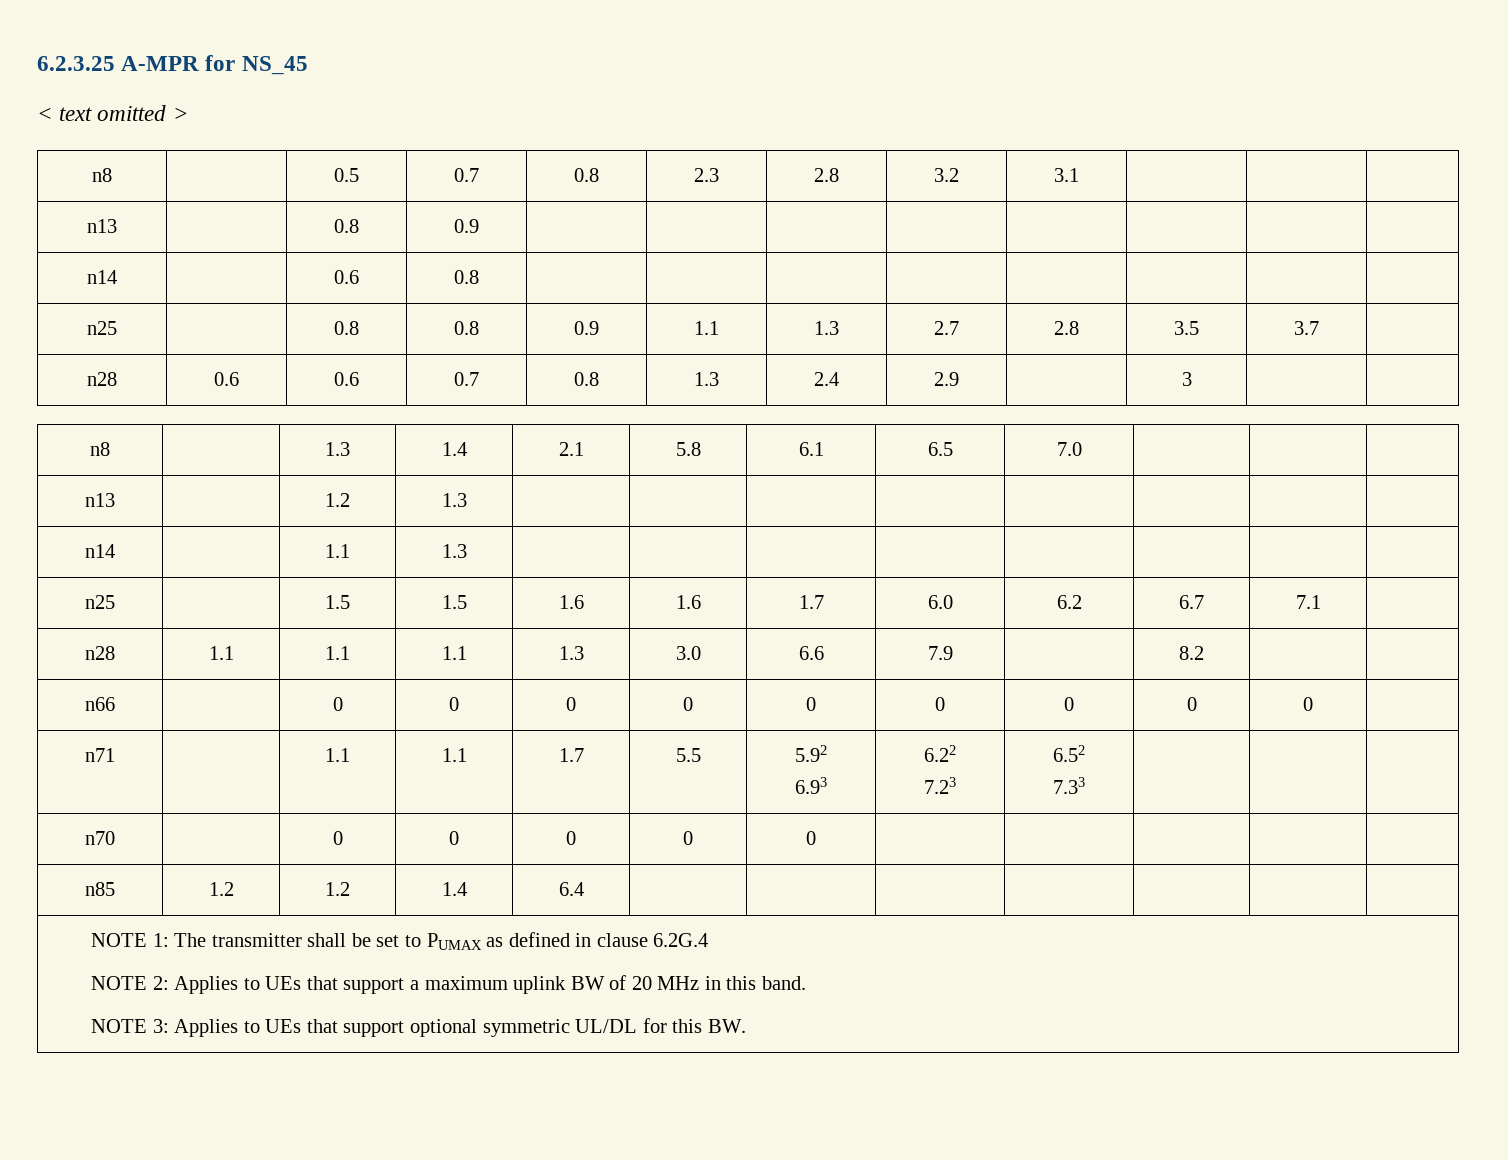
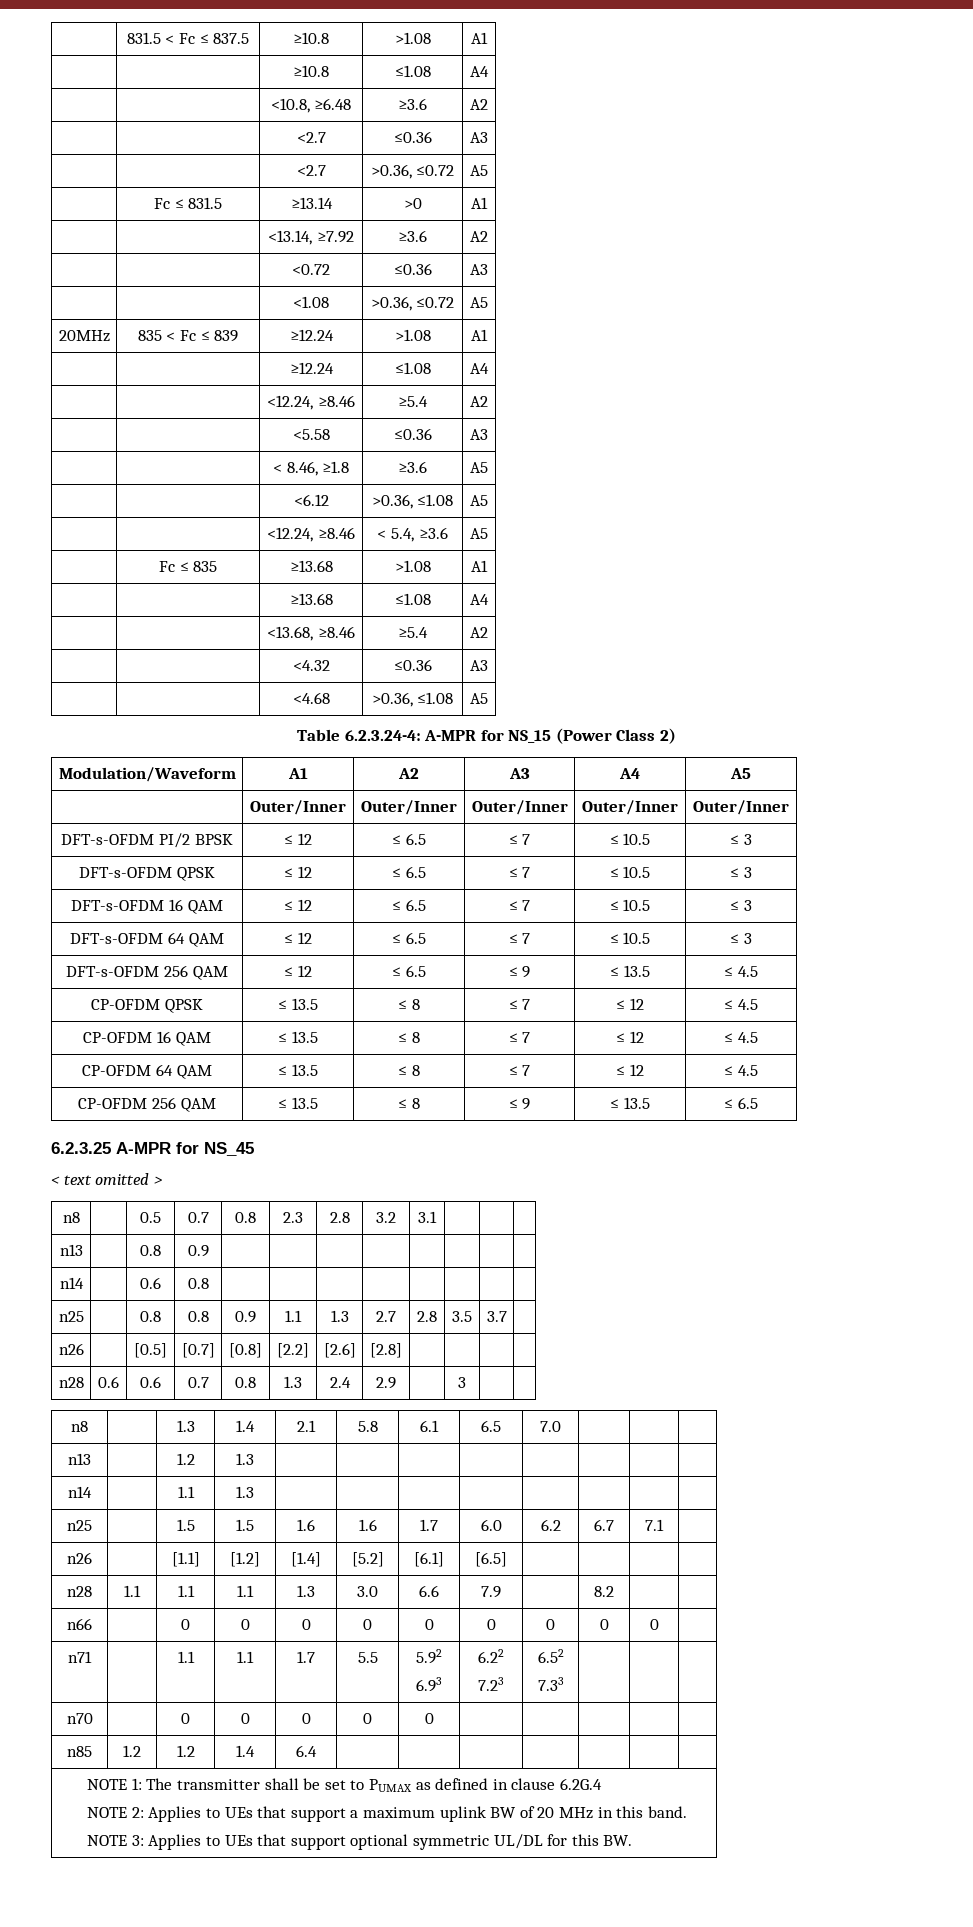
(37, 63) none -> [126,32,250,44] [293,32,329,44] [394,32,431,44] [471,32,488,44] [293,65,329,77] [394,65,431,77] [470,66,489,77] [270,98,352,113] [398,98,427,110] [470,99,488,110] [296,132,326,143] [393,131,432,143] [470,132,488,143] [296,165,326,176] [370,164,455,179] [470,165,488,176] [153,197,223,209] [290,197,333,209] [403,198,422,209] [471,197,488,209] [268,230,354,245] [398,230,427,242] [470,231,488,242] [292,264,330,275] [393,263,432,275] [470,264,488,275] [293,296,329,308] [370,296,455,311] [470,297,488,308] [58,330,110,342] [137,330,239,342] [289,329,334,341] [394,329,431,341] [471,329,488,341] [289,362,334,374] [394,362,431,374] [470,363,489,374] [267,395,355,410] [398,396,428,407] [470,396,488,407] [292,429,330,440] [393,428,432,440] [470,429,488,440] [272,461,350,476] [398,461,427,473] [470,462,488,473] [293,494,329,506] [371,494,454,509] [470,495,488,506] [267,527,355,542] [377,527,448,542] [470,528,488,539] [158,561,218,572] [289,560,333,572] [394,560,431,572] [471,560,488,572] [289,593,333,605] [394,593,431,605] [470,594,489,605] [267,626,355,641] [398,627,428,638] [470,627,488,638] [292,660,330,671] [393,659,432,671] [470,660,488,671] [292,692,330,704] [371,692,454,707] [470,693,488,704] [296,728,677,744] [58,767,236,782] [287,768,308,779] [398,768,419,779] [508,768,530,779] [619,768,640,779] [730,768,751,779] [250,800,346,815] [361,800,457,815] [471,800,568,815] [582,800,678,815] [693,800,789,815] [61,833,233,848] [284,833,312,845] [392,833,426,845] [508,834,531,845] [609,833,651,845] [730,834,752,845] [79,867,215,881] [284,866,312,878] [392,866,426,878] [508,867,531,878] [609,866,651,878] [730,867,752,878] [71,899,223,914] [284,899,312,911] [392,899,426,911] [508,900,531,911] [609,899,651,911] [730,900,752,911] [70,932,224,947] [284,932,312,944] [392,932,426,944] [508,933,531,944] [609,932,651,944] [730,933,752,944] [66,965,228,980] [284,965,312,977] [392,965,426,977] [508,966,531,978] [610,965,650,977] [724,966,758,977] [91,999,203,1013] [278,998,318,1010] [398,999,420,1010] [508,999,531,1010] [616,998,644,1010] [724,999,758,1010] [83,1031,211,1046] [278,1031,318,1043] [398,1032,420,1043] [508,1032,531,1043] [616,1031,644,1043] [724,1032,758,1043] [82,1064,212,1079] [278,1064,318,1076] [398,1065,420,1076] [508,1065,531,1076] [616,1064,644,1076] [724,1065,758,1076] [78,1097,216,1112] [278,1097,318,1109] [398,1098,420,1109] [508,1098,531,1110] [610,1097,650,1109] [724,1097,758,1109] | 831.5 < Fc ≤ 837.5 | ≥10.8 | >1.08 | A1 // | | ≥10.8 | ≤1.08 | A4 // | | <10.8, ≥6.48 | ≥3.6 | A2 // | | <2.7 | ≤0.36 | A3 // | | <2.7 | >0.36, ≤0.72 | A5 // | Fc ≤ 831.5 | ≥13.14 | >0 | A1 // | | <13.14, ≥7.92 | ≥3.6 | A2 // | | <0.72 | ≤0.36 | A3 // | | <1.08 | >0.36, ≤0.72 | A5 // 20MHz | 835 < Fc ≤ 839 | ≥12.24 | >1.08 | A1 // | | ≥12.24 | ≤1.08 | A4 // | | <12.24, ≥8.46 | ≥5.4 | A2 // | | <5.58 | ≤0.36 | A3 // | | < 8.46, ≥1.8 | ≥3.6 | A5 // | | <6.12 | >0.36, ≤1.08 | A5 // | | <12.24, ≥8.46 | < 5.4, ≥3.6 | A5 // | Fc ≤ 835 | ≥13.68 | >1.08 | A1 // | | ≥13.68 | ≤1.08 | A4 // | | <13.68, ≥8.46 | ≥5.4 | A2 // | | <4.32 | ≤0.36 | A3 // | | <4.68 | >0.36, ≤1.08 | A5 // Table 6.2.3.24-4: A-MPR for NS_15 (Power Class 2) // Modulation/Waveform | A1 | A2 | A3 | A4 | A5 // | Outer/Inner | Outer/Inner | Outer/Inner | Outer/Inner | Outer/Inner // DFT-s-OFDM PI/2 BPSK | ≤ 12 | ≤ 6.5 | ≤ 7 | ≤ 10.5 | ≤ 3 // DFT-s-OFDM QPSK | ≤ 12 | ≤ 6.5 | ≤ 7 | ≤ 10.5 | ≤ 3 // DFT-s-OFDM 16 QAM | ≤ 12 | ≤ 6.5 | ≤ 7 | ≤ 10.5 | ≤ 3 // DFT-s-OFDM 64 QAM | ≤ 12 | ≤ 6.5 | ≤ 7 | ≤ 10.5 | ≤ 3 // DFT-s-OFDM 256 QAM | ≤ 12 | ≤ 6.5 | ≤ 9 | ≤ 13.5 | ≤ 4.5 // CP-OFDM QPSK | ≤ 13.5 | ≤ 8 | ≤ 7 | ≤ 12 | ≤ 4.5 // CP-OFDM 16 QAM | ≤ 13.5 | ≤ 8 | ≤ 7 | ≤ 12 | ≤ 4.5 // CP-OFDM 64 QAM | ≤ 13.5 | ≤ 8 | ≤ 7 | ≤ 12 | ≤ 4.5 // CP-OFDM 256 QAM | ≤ 13.5 | ≤ 8 | ≤ 9 | ≤ 13.5 | ≤ 6.5 //
(1319, 328) none -> [58,1343,84,1355] [134,1343,167,1358] [181,1343,215,1358] [229,1343,262,1358] [277,1343,309,1358] [323,1343,356,1358] [370,1343,402,1358] // n26 | | [0.5] | [0.7] | [0.8] | [2.2] | [2.6] | [2.8] | | | |
(1321, 602) none -> [67,1552,92,1564] [171,1552,200,1567] [230,1552,260,1567] [291,1552,321,1567] [351,1552,384,1567] [414,1552,444,1567] [475,1552,507,1567] // n26 | | [1.1] | [1.2] | [1.4] | [5.2] | [6.1] | [6.5] | | | |

